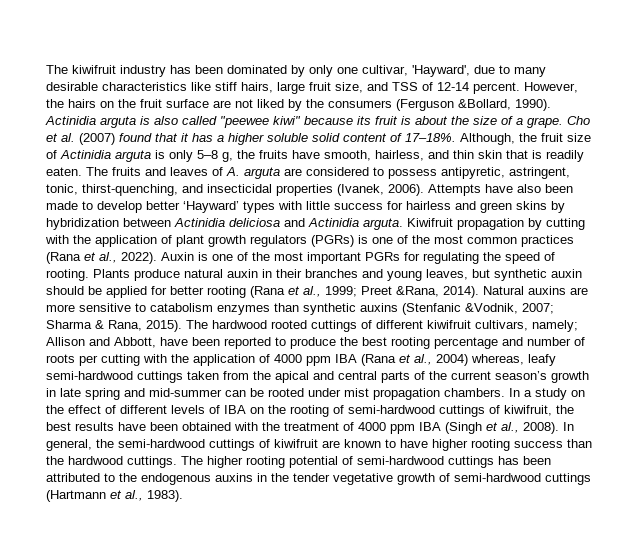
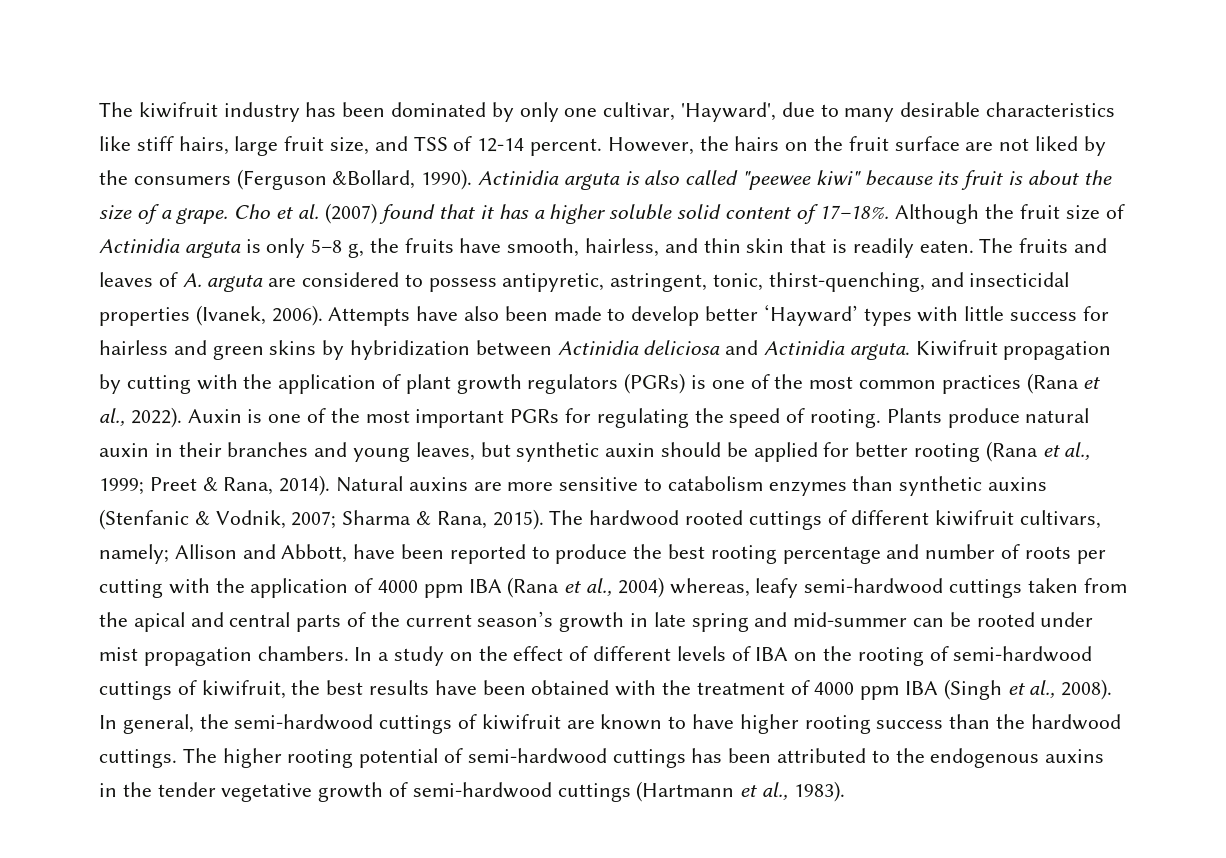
[460,133,515,145] Although, -> [895,204,980,224] Although
[396,286,439,297] &Rana, -> [202,477,274,495] & Rana,
[465,303,518,314] &Vodnik, -> [194,510,286,529] & Vodnik,

